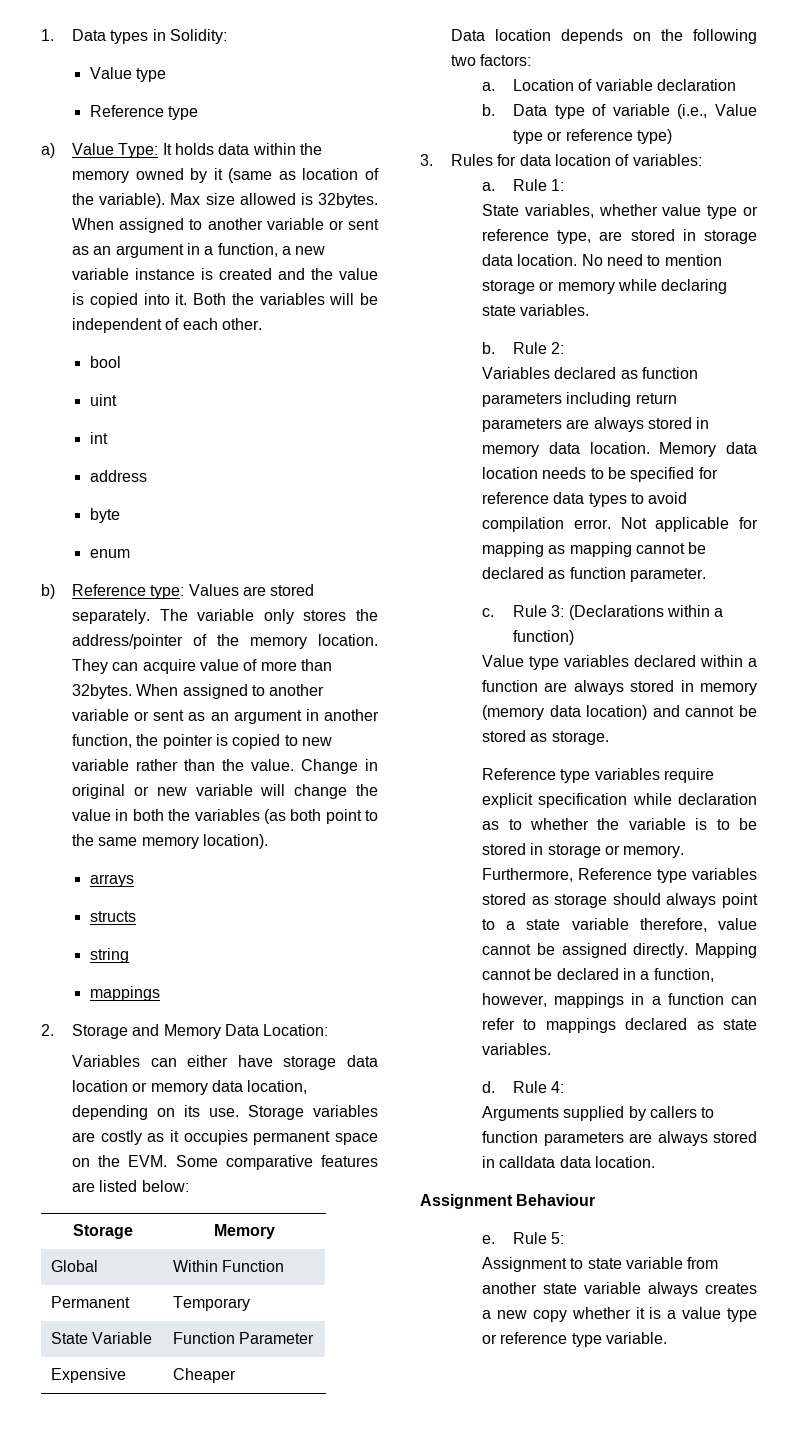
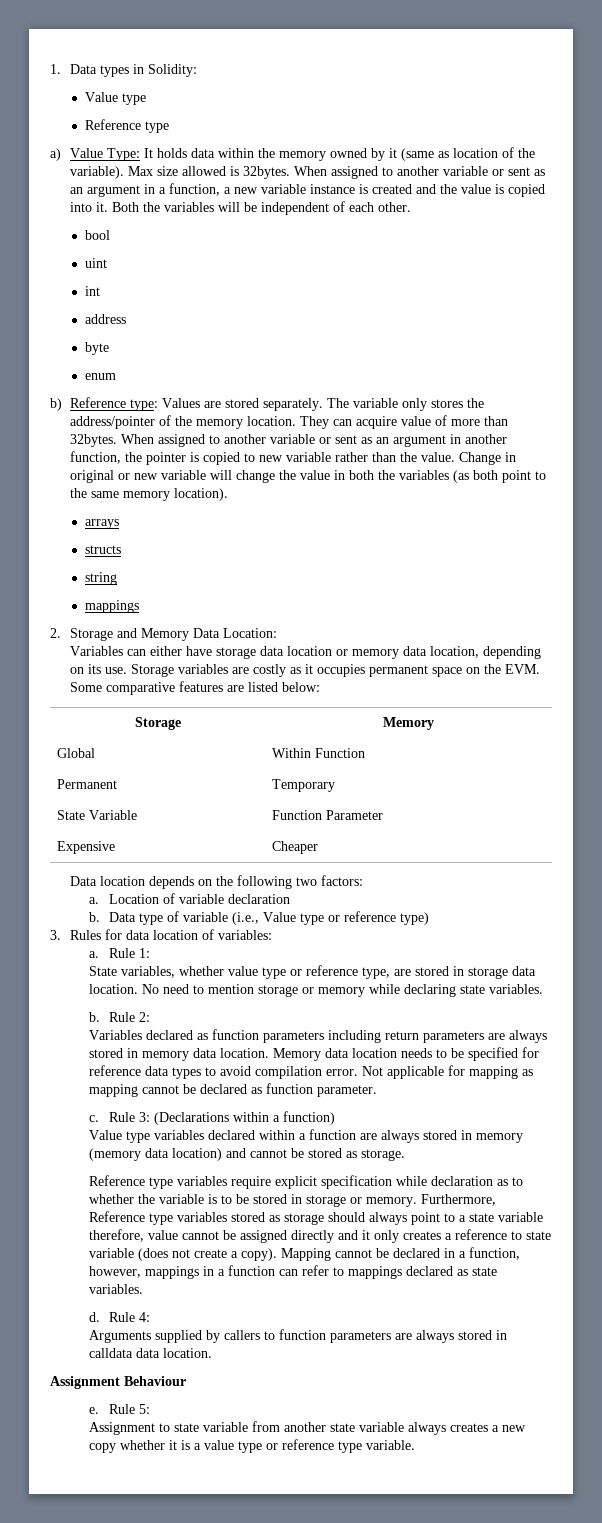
[633,943,689,958] directly. -> [291,1229,552,1243] [89,1248,278,1261] directly and it only creates a reference to state variable (does not create a copy).

